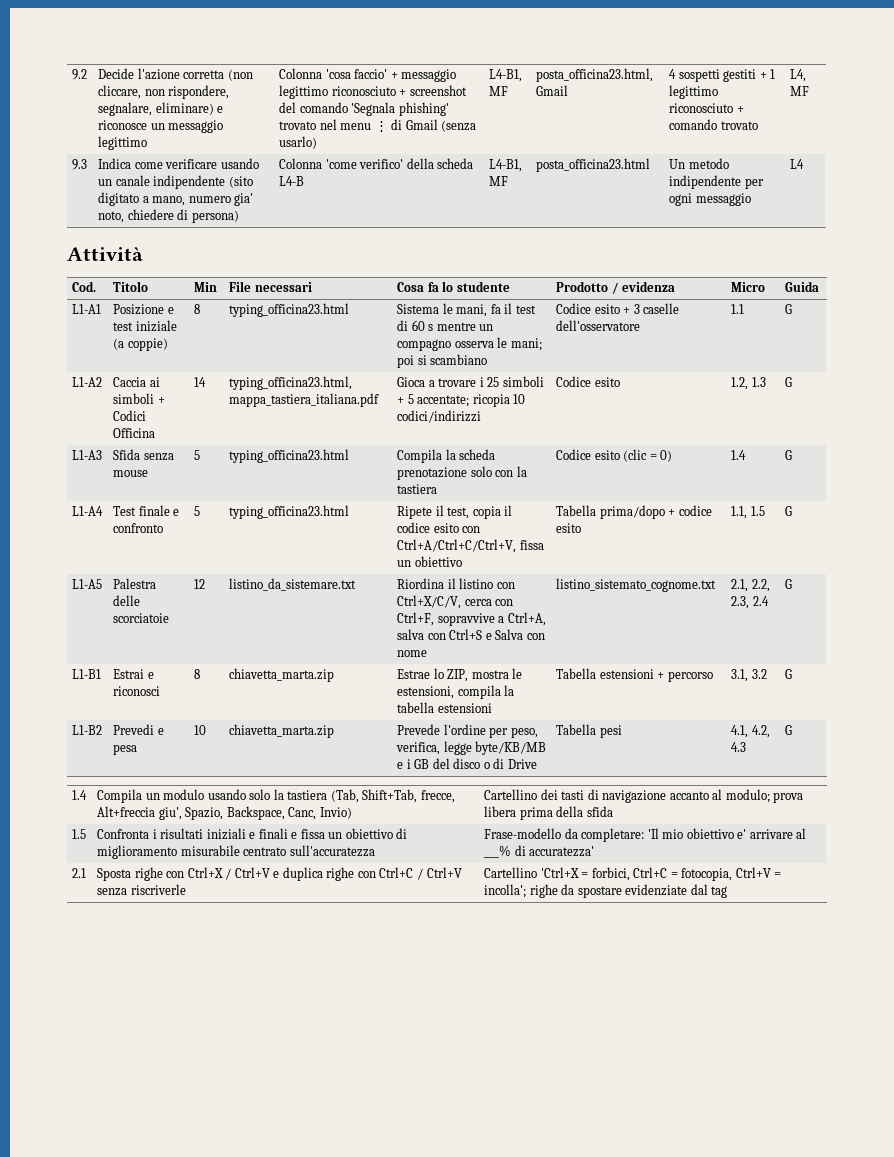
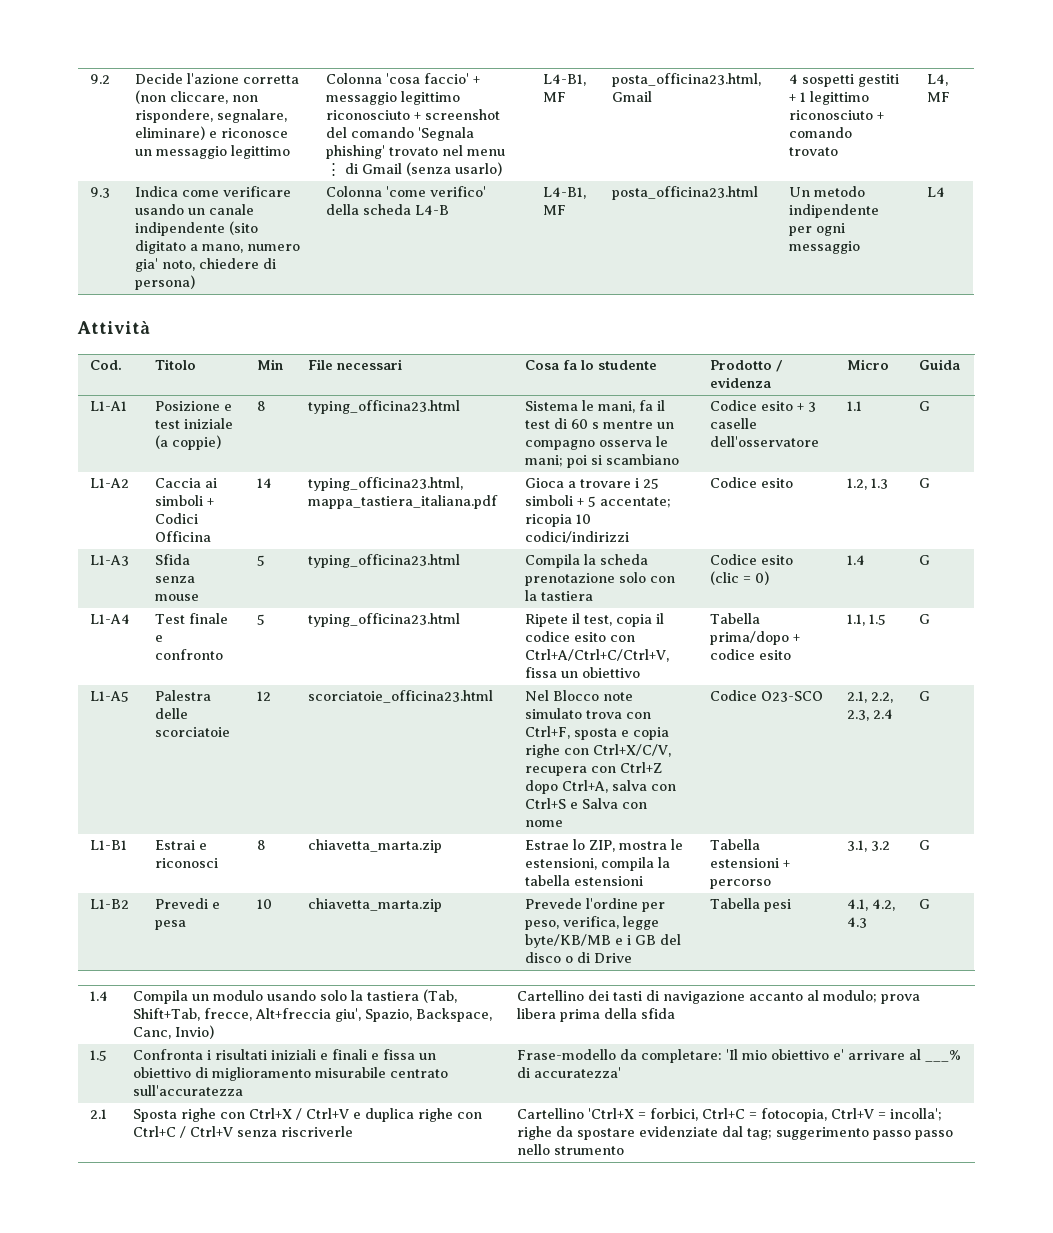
[229,578,357,591] [397,578,515,589] [397,595,514,609] [397,612,505,626] listino_da_sistemare.txt | Riordina il listino con Ctrl+X/C/V, cerca con Ctrl+F, sopravvive a -> [308,690,494,703] [525,690,634,701] [525,708,652,719] [525,726,670,740] [525,744,672,758] [525,762,663,776] [525,780,559,794] scorciatoie_officina23.html | Nel Blocco note simulato trova con Ctrl+F, sposta e copia righe con Ctrl+X/C/V, recupera con Ctrl+Z dopo
[556,578,717,592] listino_sistemato_cognome.txt -> [710,690,824,702] Codice O23-SCO
[711,886,728,898] tag -> [747,1127,954,1140] [517,1144,625,1155] tag; suggerimento passo passo nello strumento

